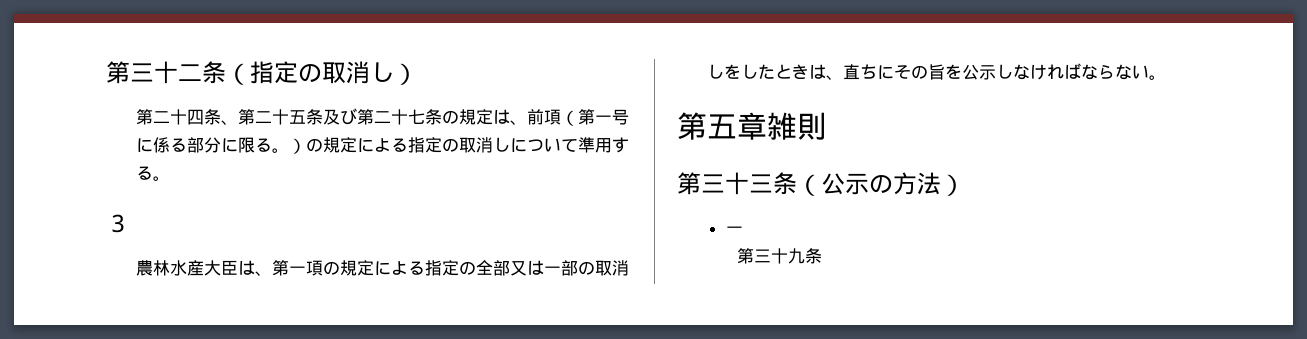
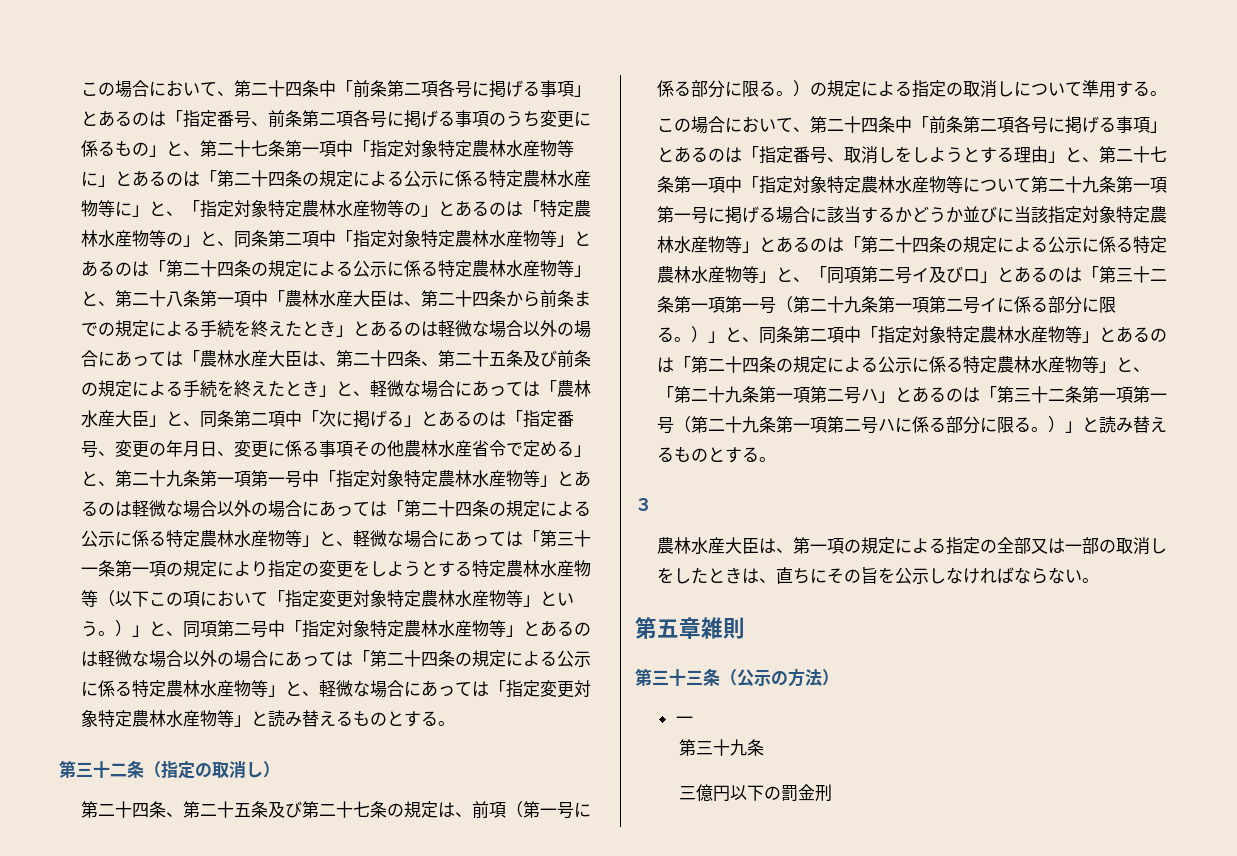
(106, 72) none -> [80,80,591,98] [80,110,591,128] [80,140,574,158] [80,170,591,187] [80,200,591,218] [80,230,591,248] [80,260,591,277] [80,290,591,308] [80,320,591,338] [80,350,591,368] [80,380,591,398] [80,410,574,428] [80,440,591,458] [80,470,591,488] [80,500,591,518] [80,530,591,548] [80,560,591,578] [80,590,574,608] [80,620,591,638] [80,650,591,668] [80,680,591,698] [80,710,455,727] この場合において、第二十四条中「前条第二項各号に掲げる事項」とあるのは「指定番号、前条第二項各号に掲げる事項のうち変更に係るもの」と、第二十七条第一項中「指定対象特定農林水産物等に」とあるのは「第二十四条の規定による公示に係る特定農林水産物等に」と、「指定対象特定農林水産物等の」とあるのは「特定農林水産物等の」と、同条第二項中「指定対象特定農林水産物等」とあるのは「第二十四条の規定による公示に係る特定農林水産物等」と、第二十八条第一項中「農林水産大臣は、第二十四条から前条までの規定による手続を終えたとき」とあるのは軽微な場合以外の場合にあっては「農林水産大臣は、第二十四条、第二十五条及び前条の規定による手続を終えたとき」と、軽微な場合にあっては「農林水産大臣」と、同条第二項中「次に掲げる」とあるのは「指定番号、変更の年月日、変更に係る事項その他農林水産省令で定める」と、第二十九条第一項第一号中「指定対象特定農林水産物等」とあるのは軽微な場合以外の場合にあっては「第二十四条の規定による公示に係る特定農林水産物等」と、軽微な場合にあっては「第三十一条第一項の規定により指定の変更をしようとする特定農林水産物等（以下この項において「指定変更対象特定農林水産物等」という。）」と、同項第二号中「指定対象特定農林水産物等」とあるのは軽微な場合以外の場合にあっては「第二十四条の規定による公示に係る特定農林水産物等」と、軽微な場合にあっては「指定変更対象特定農林水産物等」と読み替えるものとする。 //
(170, 178) none -> [656,116,1167,134] [656,146,1167,164] [656,176,1167,194] [656,206,1167,224] [656,236,1167,253] [656,266,1167,284] [656,296,1116,314] [656,326,1167,344] [656,356,1150,373] [656,386,1167,404] [656,416,1167,434] [656,446,776,463] // この場合において、第二十四条中「前条第二項各号に掲げる事項」とあるのは「指定番号、取消しをしようとする理由」と、第二十七条第一項中「指定対象特定農林水産物等について第二十九条第一項第一号に掲げる場合に該当するかどうか並びに当該指定対象特定農林水産物等」とあるのは「第二十四条の規定による公示に係る特定農林水産物等」と、「同項第二号イ及びロ」とあるのは「第三十二条第一項第一号（第二十九条第一項第二号イに係る部分に限る。）」と、同条第二項中「指定対象特定農林水産物等」とあるのは「第二十四条の規定による公示に係る特定農林水産物等」と、「第二十九条第一項第二号ハ」とあるのは「第三十二条第一項第一号（第二十九条第一項第二号ハに係る部分に限る。）」と読み替えるものとする。
(822, 256) none -> [678,784,832,802] // 三億円以下の罰金刑

